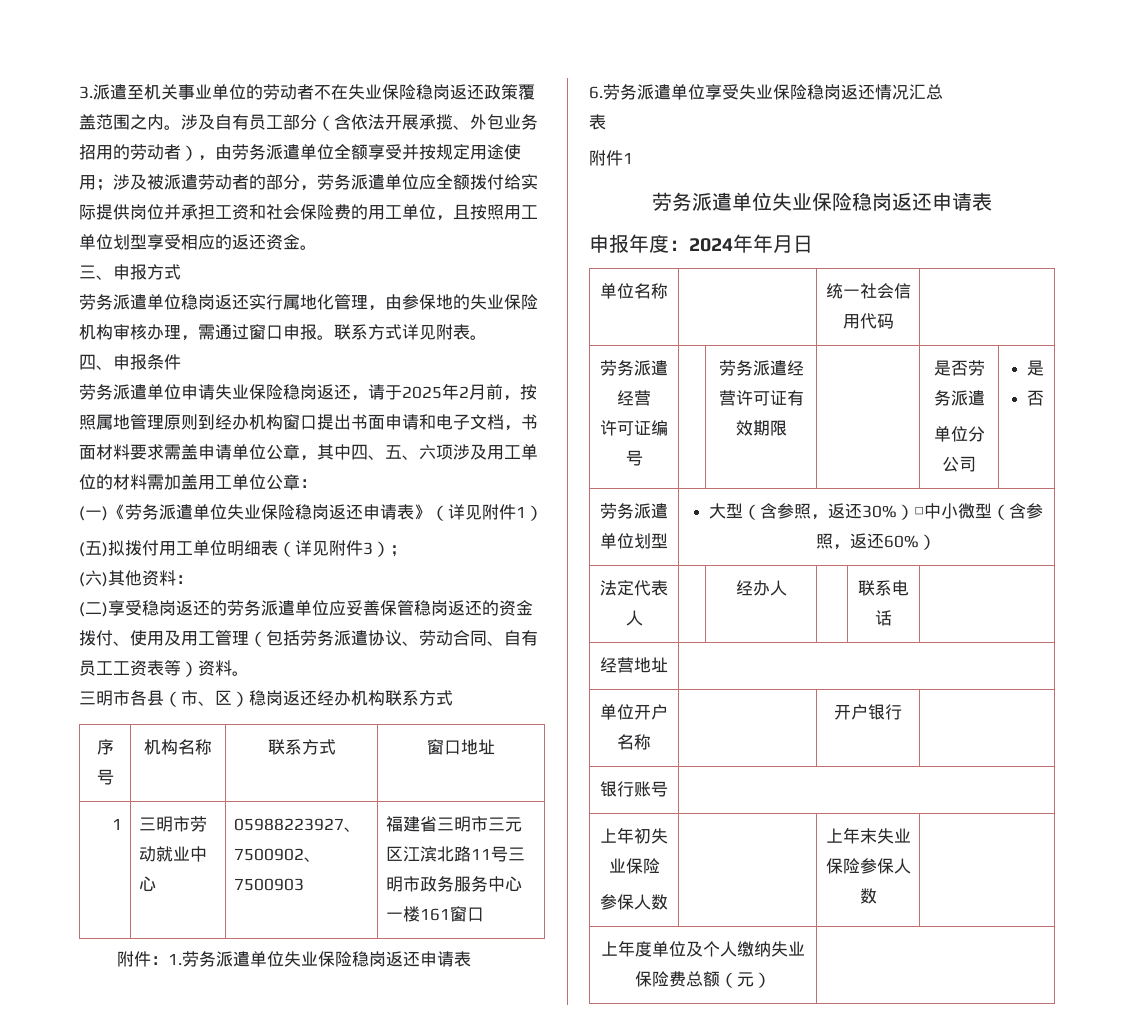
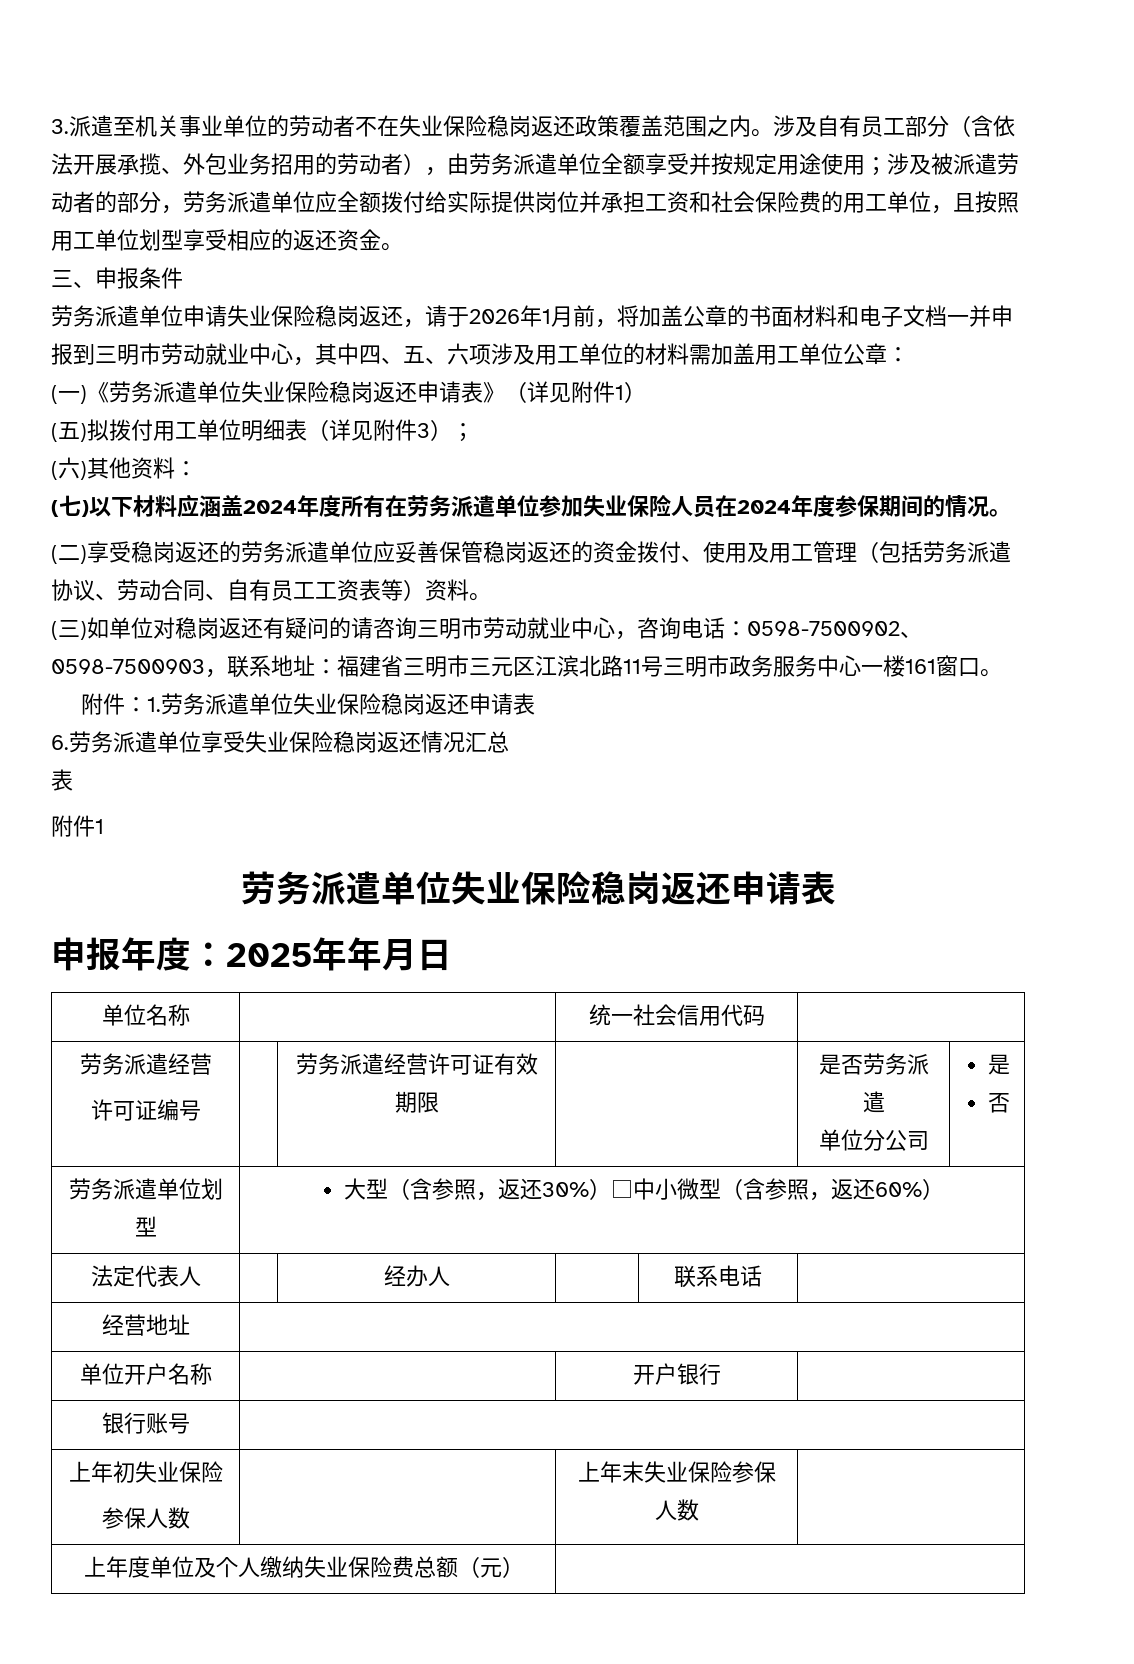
[147,264,181,280] [79,294,538,311] [79,324,487,341] [79,354,147,370] 方式 // 劳务派遣单位稳岗返还实行属地化管理，由参保地的失业保险机构审核办理，需通过窗口申报。联系方式详见附表。 // 四、申报 -> (139, 278) none
[402,383,537,401] [79,414,538,431] [79,444,300,460] 2025年2月前，按照属地管理原则到经办机构窗口提出书面申请和电子文档，书面材料要求需盖申请单位公章 -> [469,305,1013,328] [51,343,293,365] 2026年1月前，将加盖公章的书面材料和电子文档一并申报到三明市劳动就业中心
(193, 579) none -> [51,494,1011,518] // (七)以下材料应涵盖2024年度所有在劳务派遣单位参加失业保险人员在2024年度参保期间的情况。
[79,690,453,707] [96,739,114,755] [96,769,114,785] [144,739,212,755] [267,739,336,755] [427,739,495,755] [111,818,122,830] [139,816,208,832] [139,846,208,862] [139,876,157,892] [234,818,362,832] [234,848,322,862] [234,878,305,891] 三明市各县（市、区）稳岗返还经办机构联系方式 // 序号 | 机构名称 | 联系方式 | 窗口地址 // 1 | 三明市劳动就业中心 | 05988223927、7500902、7500903 | -> [51,617,922,640] [51,655,337,678] (三)如单位对稳岗返还有疑问的请咨询三明市劳动就业中心，咨询电话：0598-7500902、0598-7500903，联系地址：
(485, 914) none -> [980,669,1002,677] 。
[689,238,733,252] 2024 -> [226,943,312,967] 2025

